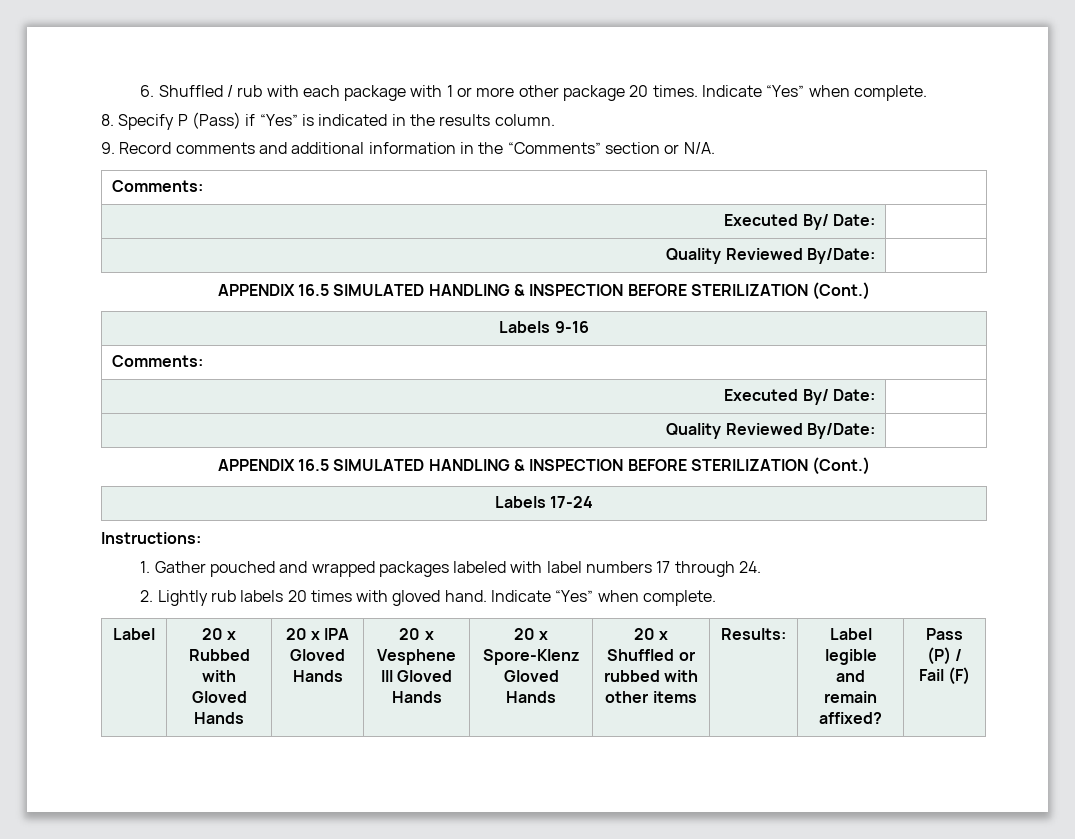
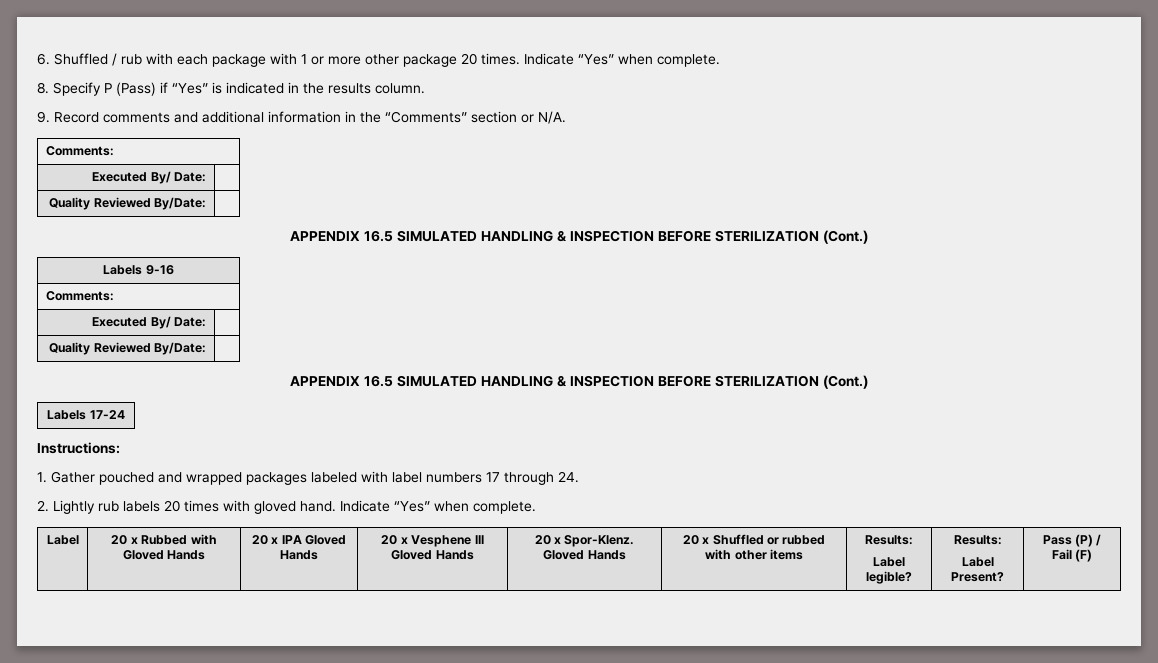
[482,649,580,665] Spore-Klenz -> [564,535,635,547] Spor-Klenz.
[829,628,872,640] [824,649,877,665] [836,670,865,682] [824,691,877,703] [819,712,882,724] | Label legible and remain affixed? -> [873,557,905,567] [866,571,912,584] [953,535,1002,545] [961,557,994,567] [951,572,1004,582] // Label legible? | Results: // Label Present?

